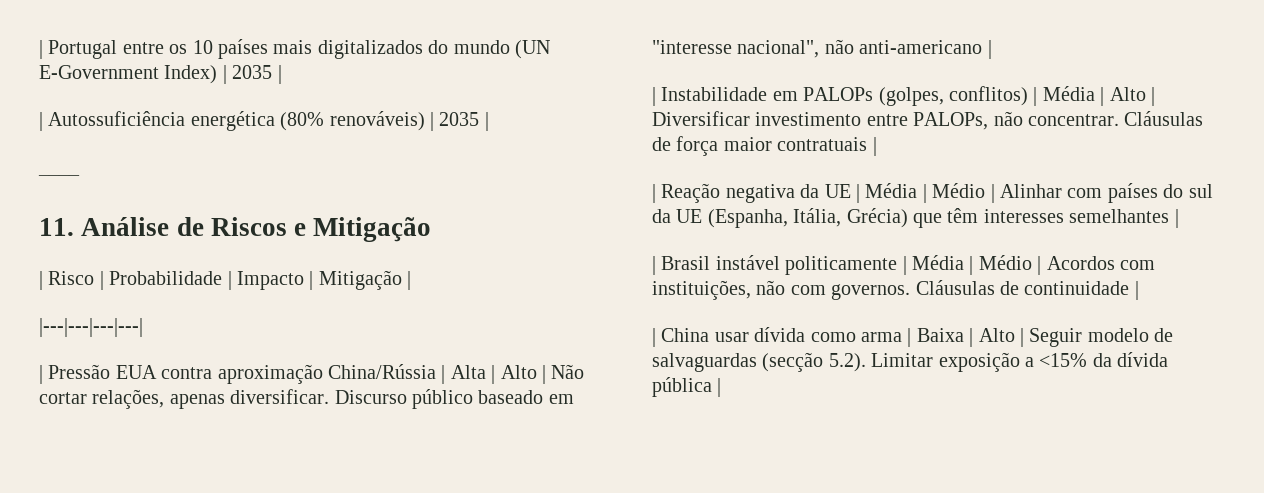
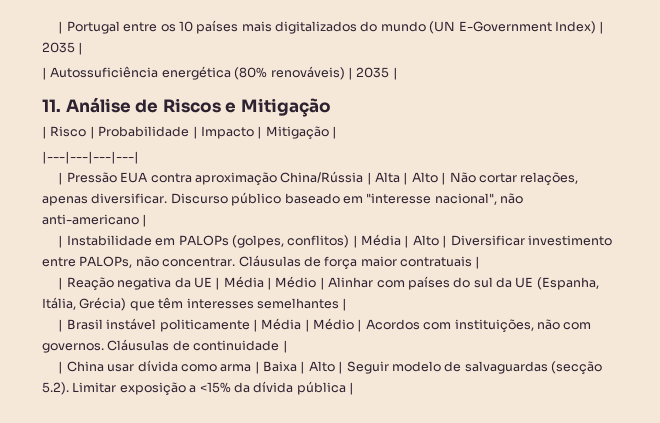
[38,173,80,176] // ____ -> (398, 73) none

